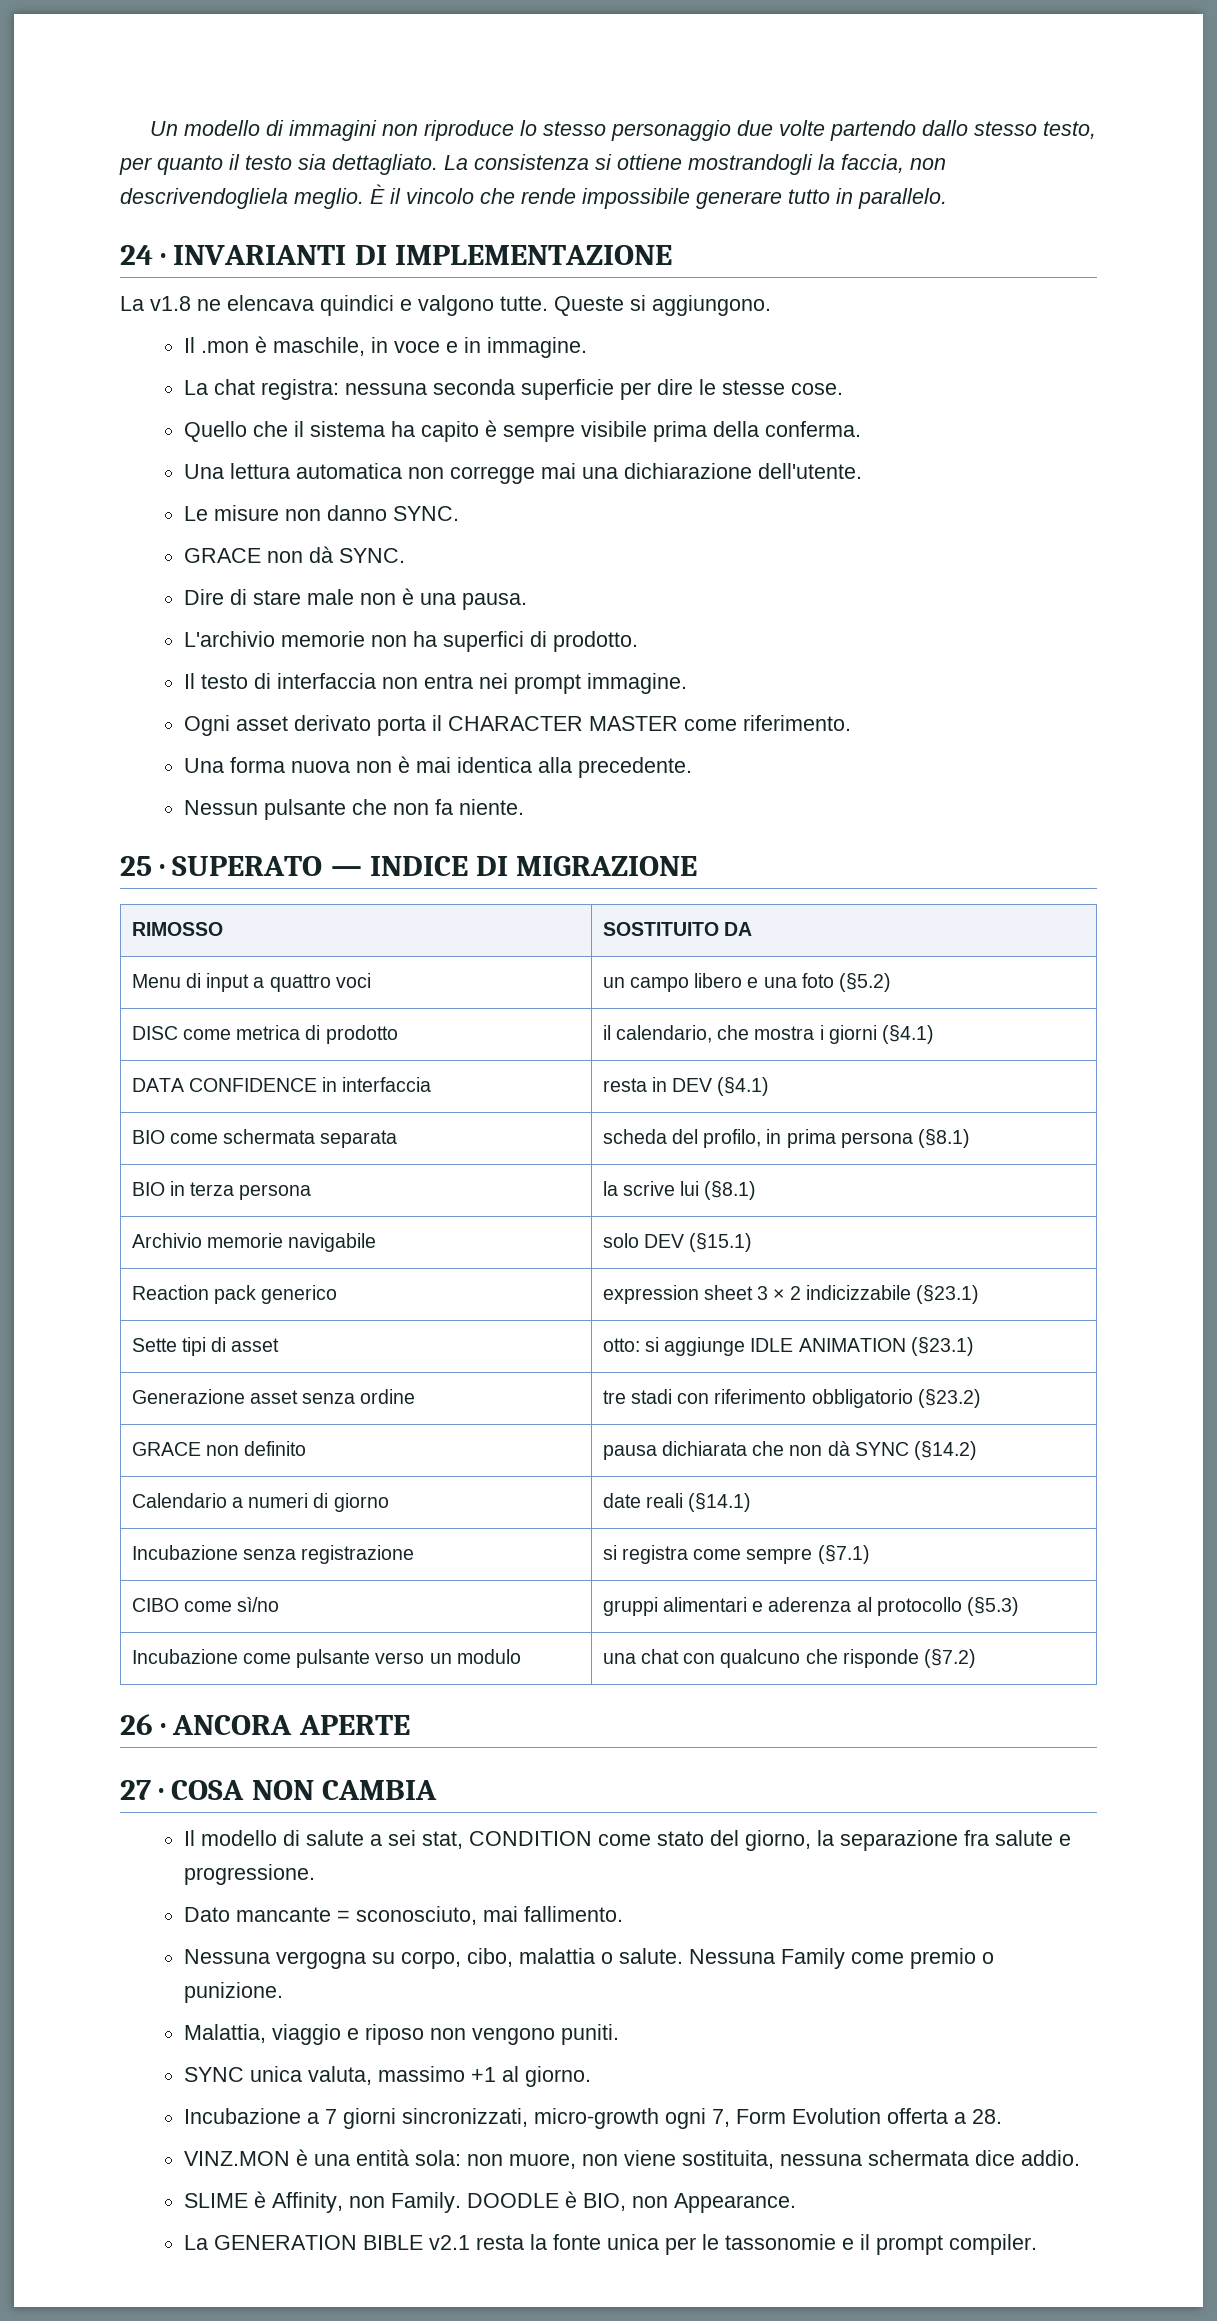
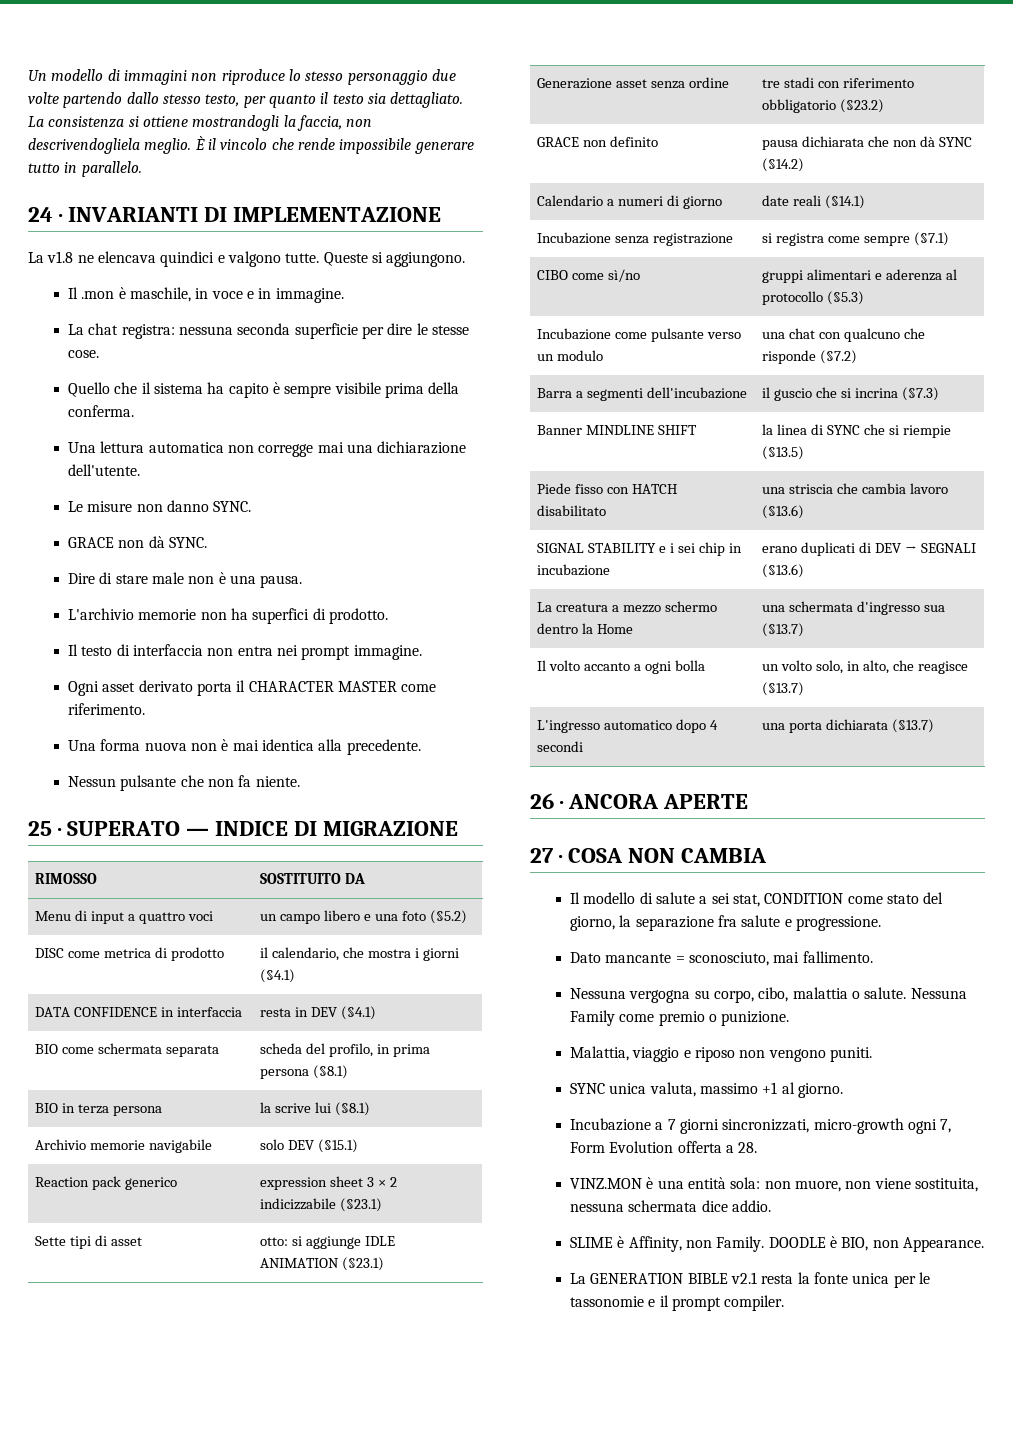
(977, 1658) none -> [537,387,747,401] [762,387,939,401] [537,425,697,435] [762,424,951,438] [762,446,805,460] [537,483,677,494] [537,505,607,516] [762,483,948,494] [762,505,805,519] [537,542,742,556] [537,564,611,576] [762,542,976,556] [762,564,805,578] [537,601,717,613] [537,623,633,634] [762,601,945,615] [762,623,805,637] [537,660,705,674] [762,660,968,674] [762,682,805,696] [537,719,718,733] [537,741,584,752] [762,719,934,733] // Barra a segmenti dell'incubazione | il guscio che si incrina (§7.3) // Banner MINDLINE SHIFT | la linea di SYNC che si riempie (§13.5) // Piede fisso con HATCH disabilitato | una striscia che cambia lavoro (§13.6) // SIGNAL STABILITY e i sei chip in incubazione | erano duplicati di DEV → SEGNALI (§13.6) // La creatura a mezzo schermo dentro la Home | una schermata d'ingresso sua (§13.7) // Il volto accanto a ogni bolla | un volto solo, in alto, che reagisce (§13.7) // L'ingresso automatico dopo 4 secondi | una porta dichiarata (§13.7)

